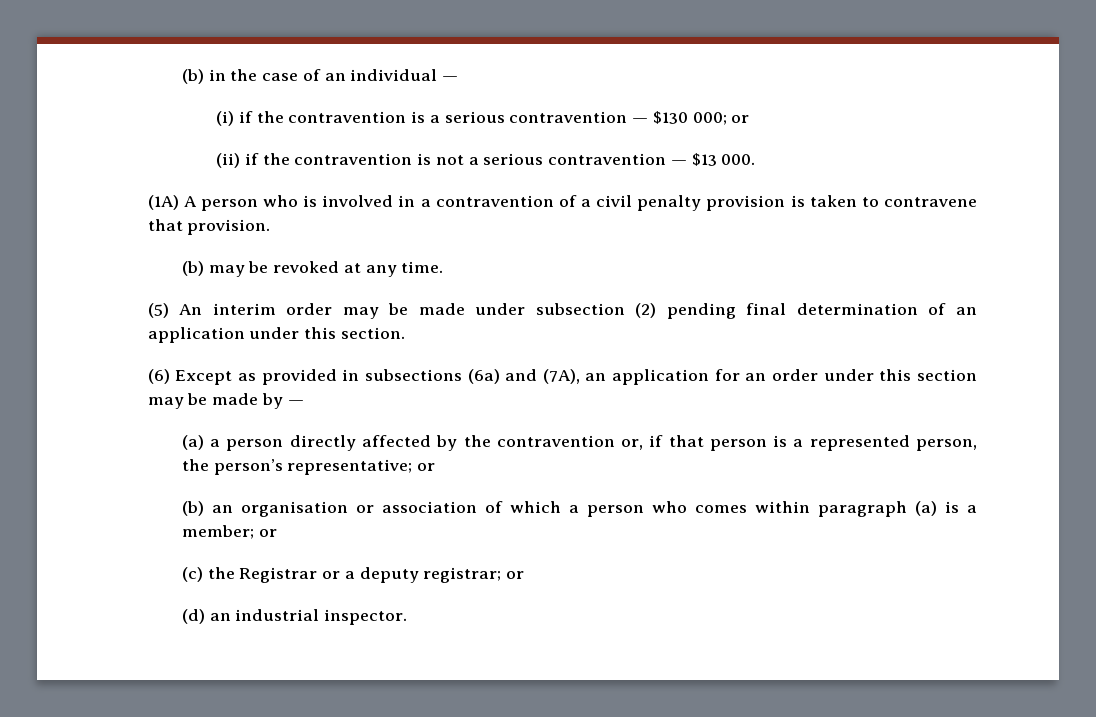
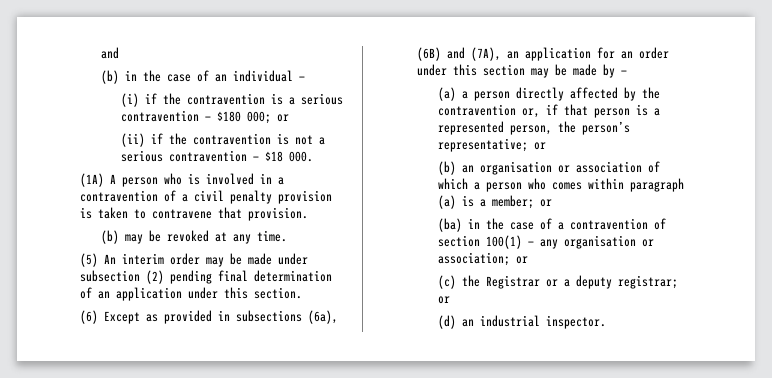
(181, 76) none -> [100,47,119,59] and //
[652,111,688,124] $130 -> [216,111,241,122] $180
[691,153,717,166] $13 -> [264,151,283,162] $18
[467,369,500,384] (6a) -> [308,310,339,324] [417,47,442,61] (6a), (6B)
(277, 533) none -> [437,218,666,232] [437,235,654,249] [437,252,528,266] // (ba) in the case of a contravention of section 100(1) — any organisation or association; or

